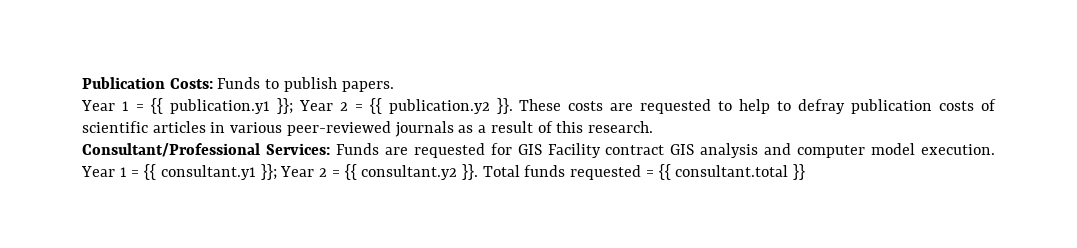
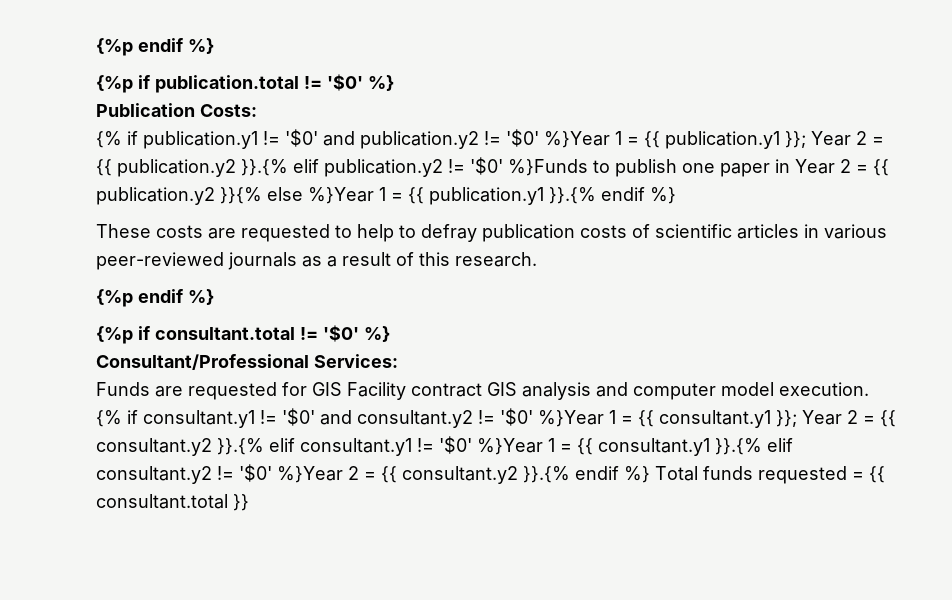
[82,77,394,92] [81,100,115,111] Publication Costs: Funds to publish papers. // Year -> [96,38,214,56] [96,74,394,93] [96,103,257,117] [96,129,610,149] {%p endif %} // {%p if publication.total != '$0' %} // Publication Costs: // {% if publication.y1 != '$0' and publication.y2 != '$0' %}Year
[496,98,513,114] }}. -> [241,157,889,177] [96,187,676,205] }}.{% elif publication.y2 != '$0' %}Funds to publish one paper in Year 2 = {{ publication.y2 }}{% else %}Year 1 = {{ publication.y1 }}.{% endif %} //
(653, 127) none -> [96,289,214,307] [96,325,390,344] // {%p endif %} // {%p if consultant.total != '$0' %}
(330, 149) none -> (398, 361) //
[81,166,115,177] Year -> [96,408,604,428] {% if consultant.y1 != '$0' and consultant.y2 != '$0' %}Year
[461,164,478,180] }}. -> [217,436,793,456] [96,464,650,484] }}.{% elif consultant.y1 != '$0' %}Year 1 = {{ consultant.y1 }}.{% elif consultant.y2 != '$0' %}Year 2 = {{ consultant.y2 }}.{% endif %}

